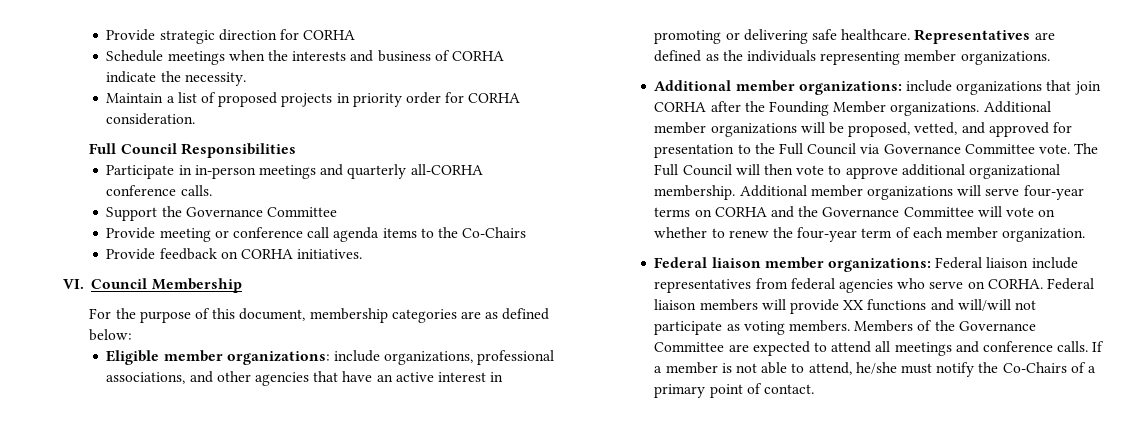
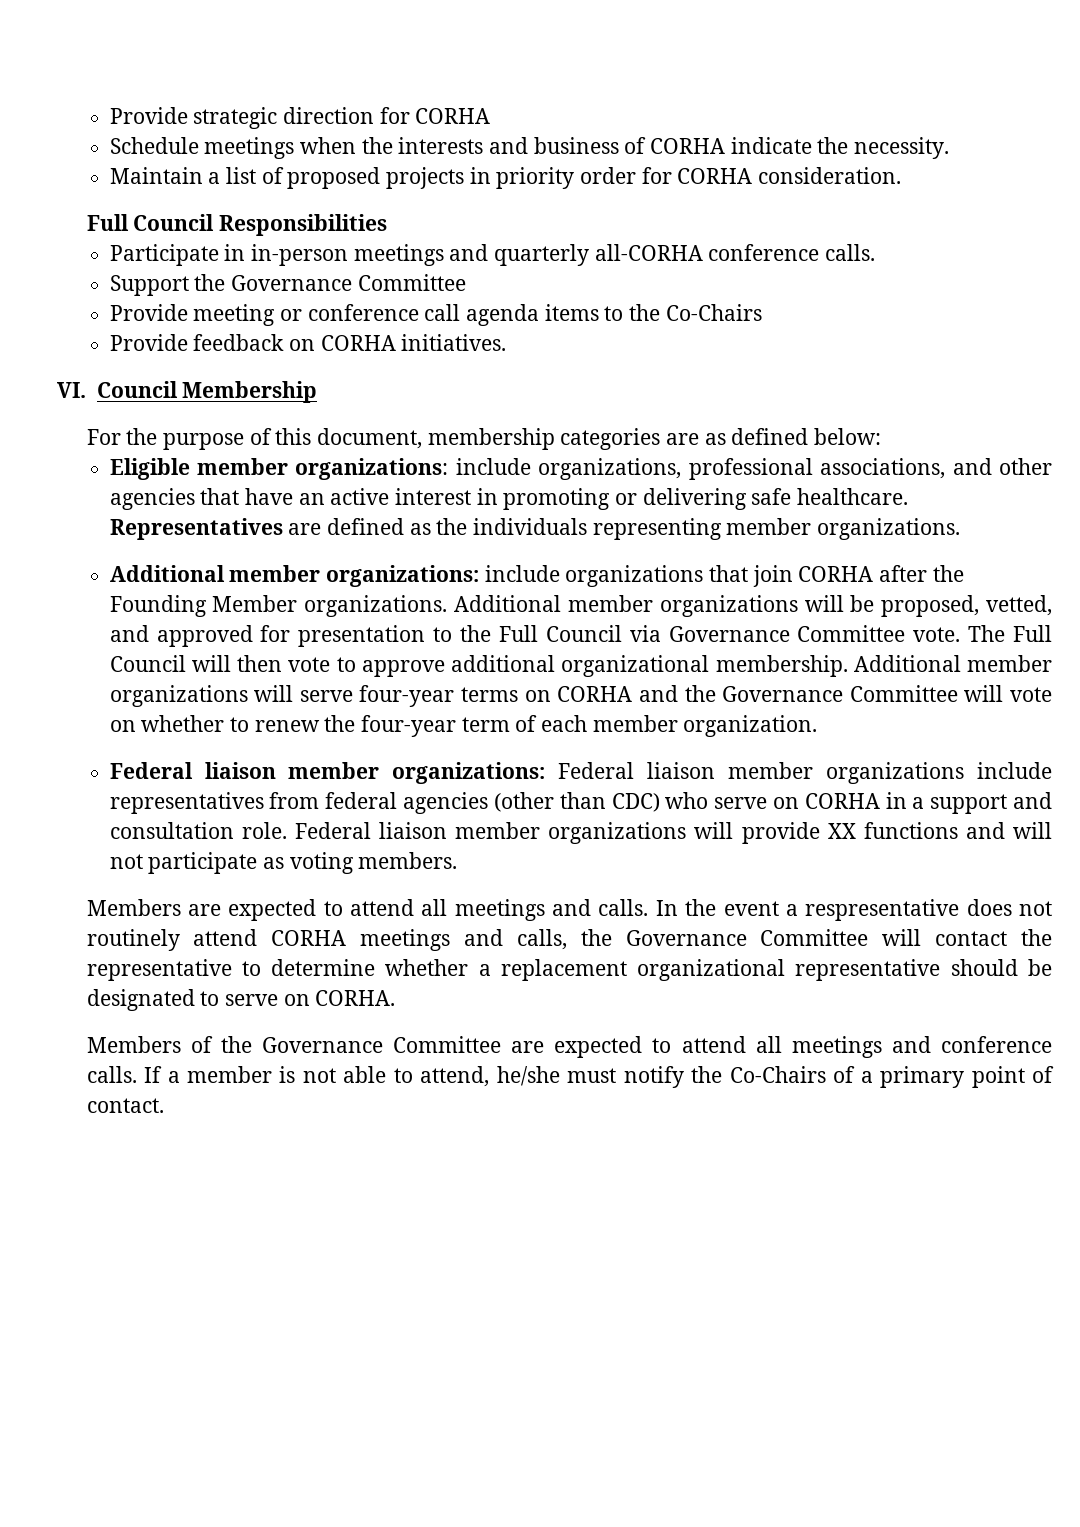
(1029, 262) none -> [728,762,965,784] member organizations
[897,278,1094,290] [654,299,758,311] who serve on CORHA. Federal liaison members -> [493,792,1052,814] [109,822,687,844] (other than CDC) who serve on CORHA in a support and consultation role. Federal liaison member organizations
[957,299,1011,311] will/will -> [1012,822,1052,839] will
(851, 326) none -> [86,899,1052,921] [86,929,1052,951] [86,959,1052,981] [86,989,396,1011] // Members are expected to attend all meetings and calls. In the event a respresentative does not routinely attend CORHA meetings and calls, the Governance Committee will contact the representative to determine whether a replacement organizational representative should be designated to serve on CORHA. //

